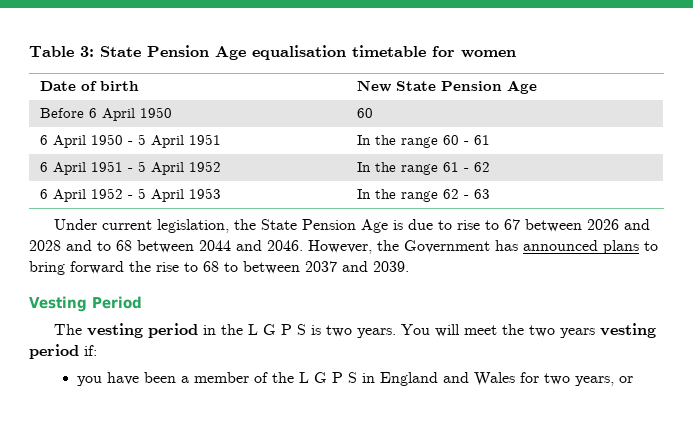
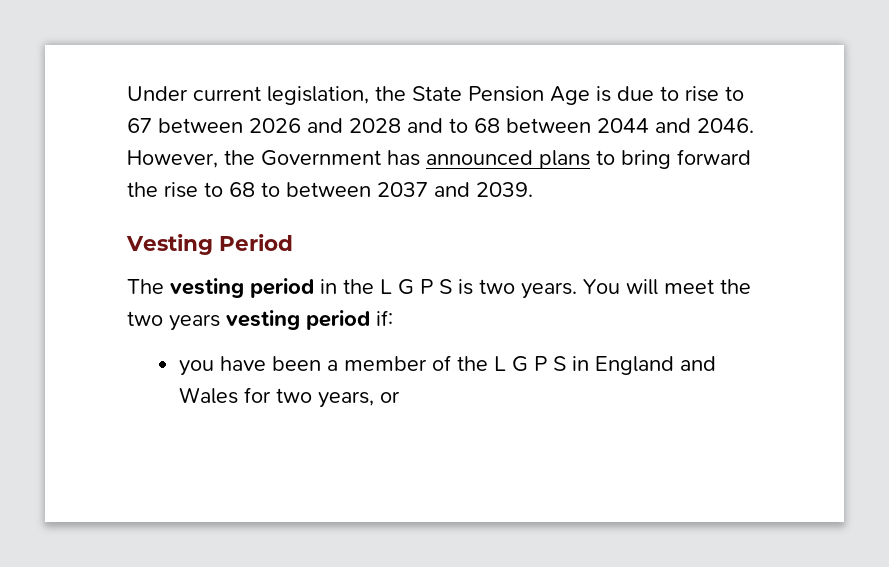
[29,45,516,60] [40,81,140,91] [357,80,538,94] [40,107,173,121] [357,108,374,118] [40,134,222,148] [357,135,491,148] [40,161,222,175] [357,162,491,175] [40,188,222,202] [357,189,491,202] Table 3: State Pension Age equalisation timetable for women // Date of birth | New State Pension Age // Before 6 April 1950 | 60 // 6 April 1950 - 5 April 1951 | In the range 60 - 61 // 6 April 1951 - 5 April 1952 | In the range 61 - 62 // 6 April 1952 - 5 April 1953 | In the range 62 - 63 // -> (127, 93) none

